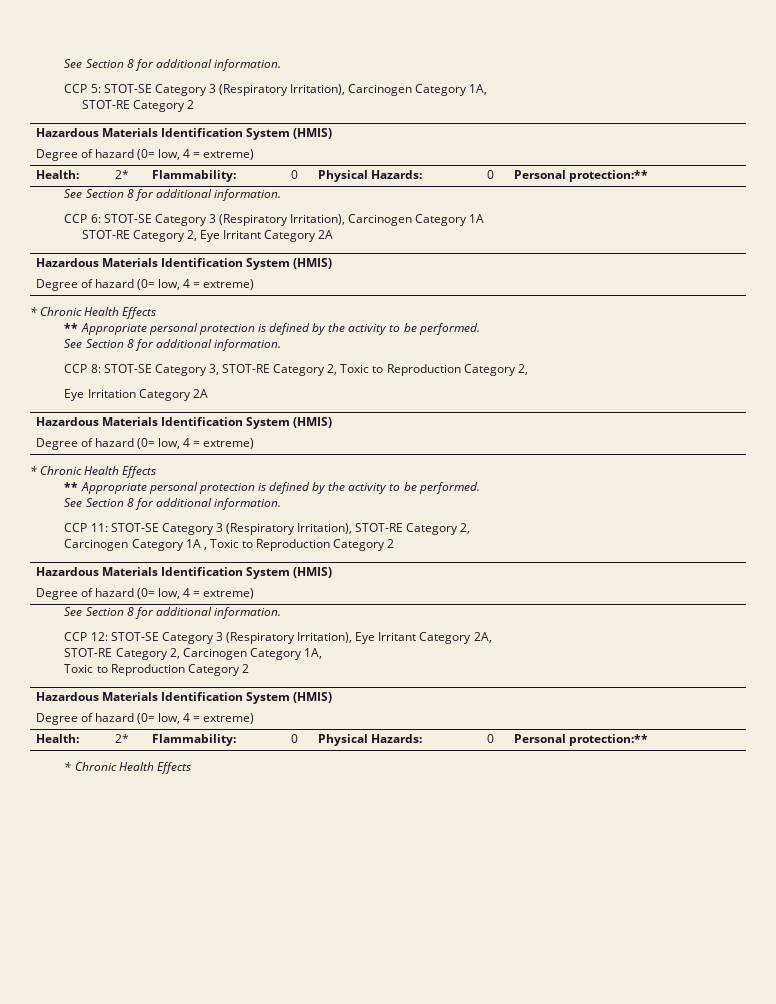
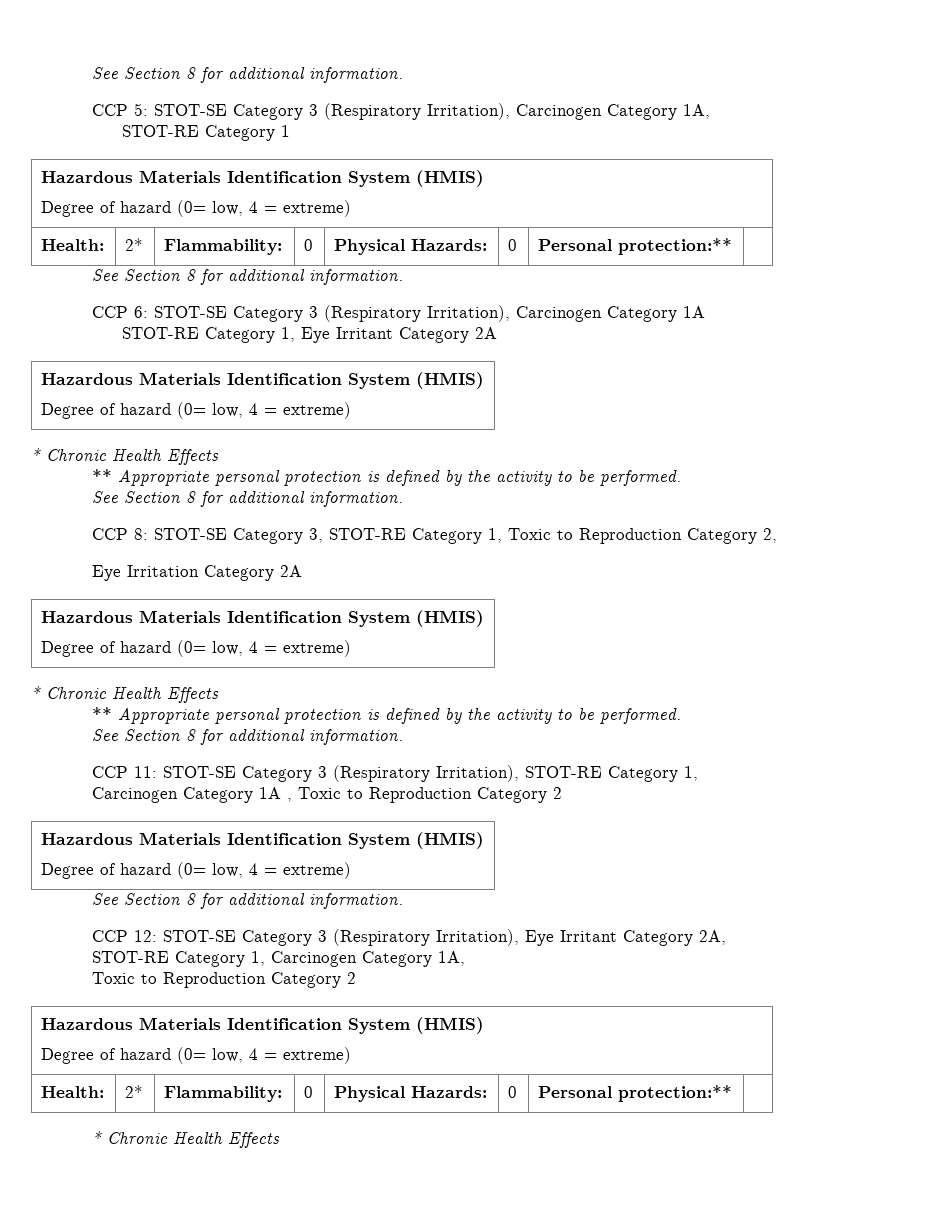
[186,100,194,109] 2 -> [281,125,291,137] 1
[186,230,197,241] 2, -> [281,327,296,342] 1,
[327,364,338,375] 2, -> [487,528,502,543] 1,
[460,523,471,534] 2, -> [683,766,698,781] 1,
[169,648,180,659] 2, -> [250,951,265,966] 1,

